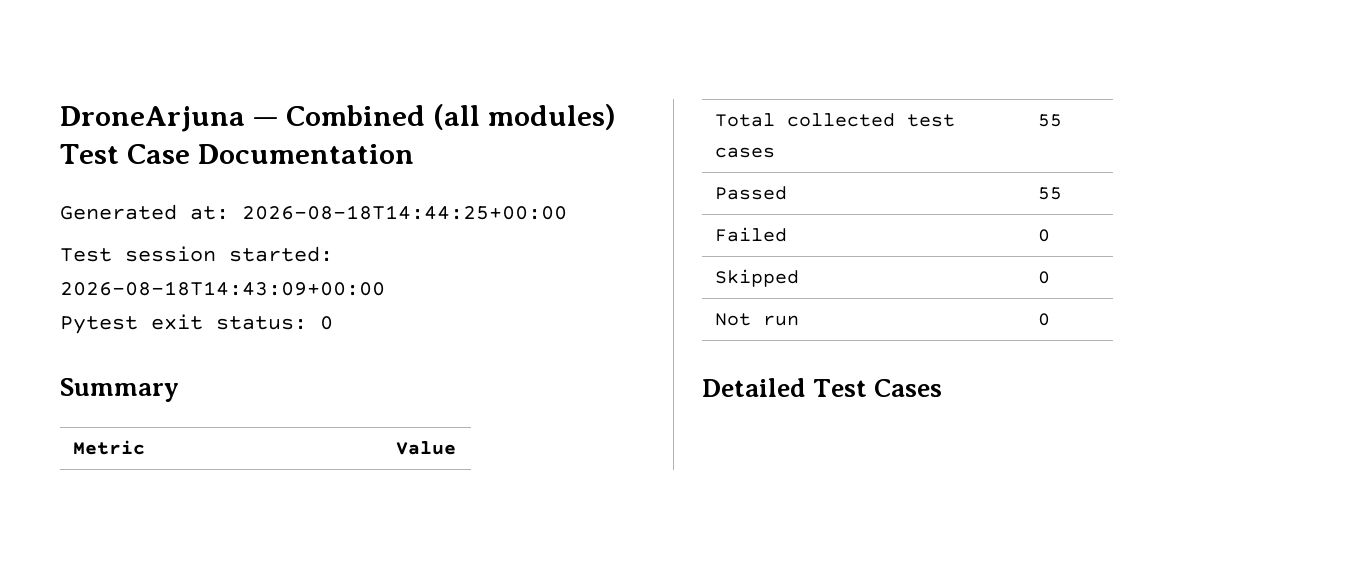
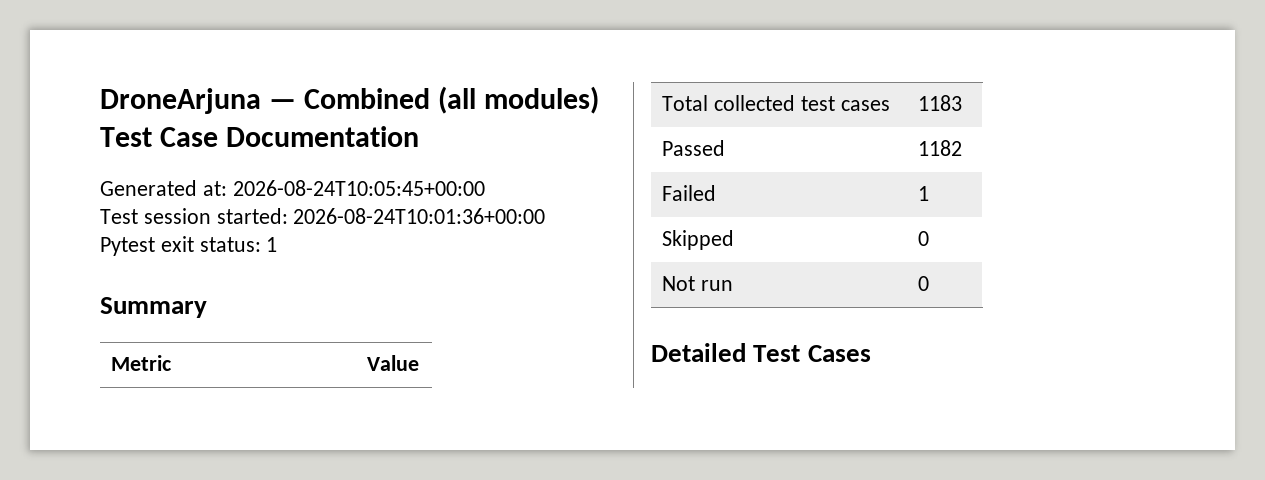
[242,205,567,220] 2026-08-18T14:44:25+00:00 -> [232,180,485,196] 2026-08-24T10:05:45+00:00
[60,281,385,296] 2026-08-18T14:43:09+00:00 -> [293,208,546,224] 2026-08-24T10:01:36+00:00
[320,316,333,330] 0 -> [266,237,278,252] 1
[1037,114,1062,127] 55 -> [918,95,963,111] 1183
[1037,187,1062,200] 55 -> [918,140,963,156] 1182
[1037,229,1050,242] 0 -> [918,186,930,201] 1

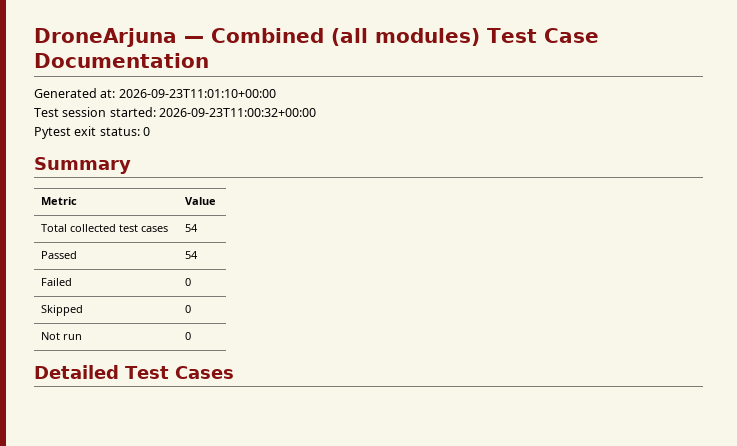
[232,180,485,196] 2026-08-24T10:05:45+00:00 -> [118,89,276,98] 2026-09-23T11:01:10+00:00
[293,208,546,224] 2026-08-24T10:01:36+00:00 -> [159,108,317,117] 2026-09-23T11:00:32+00:00
[266,237,278,252] 1 -> [143,127,151,136] 0
[918,95,963,111] 1183 -> [185,224,199,232] 54
[918,140,963,156] 1182 -> [185,251,199,259] 54
[918,186,930,201] 1 -> [185,278,192,286] 0

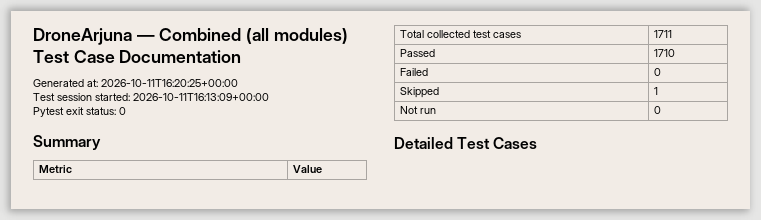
[118,89,276,98] 2026-09-23T11:01:10+00:00 -> [101,79,238,87] 2026-10-11T16:20:25+00:00
[159,108,317,117] 2026-09-23T11:00:32+00:00 -> [133,93,269,101] 2026-10-11T16:13:09+00:00
[185,224,199,232] 54 -> [654,30,673,38] 1711
[185,251,199,259] 54 -> [654,49,676,57] 1710
[185,305,192,313] 0 -> [654,87,659,95] 1

